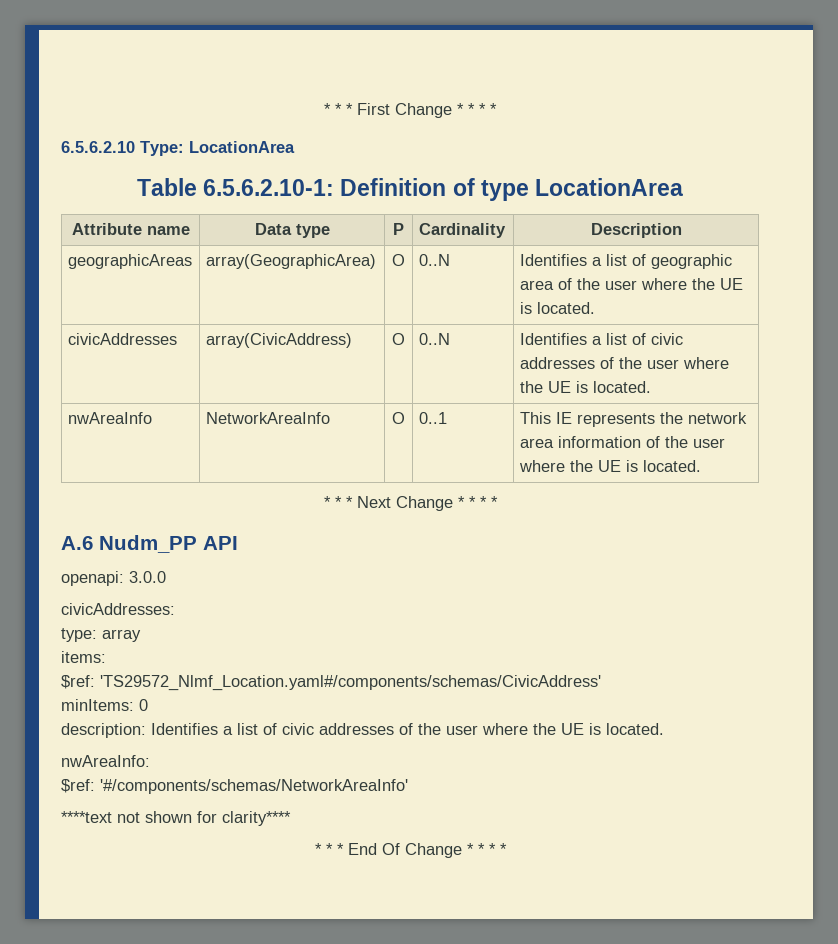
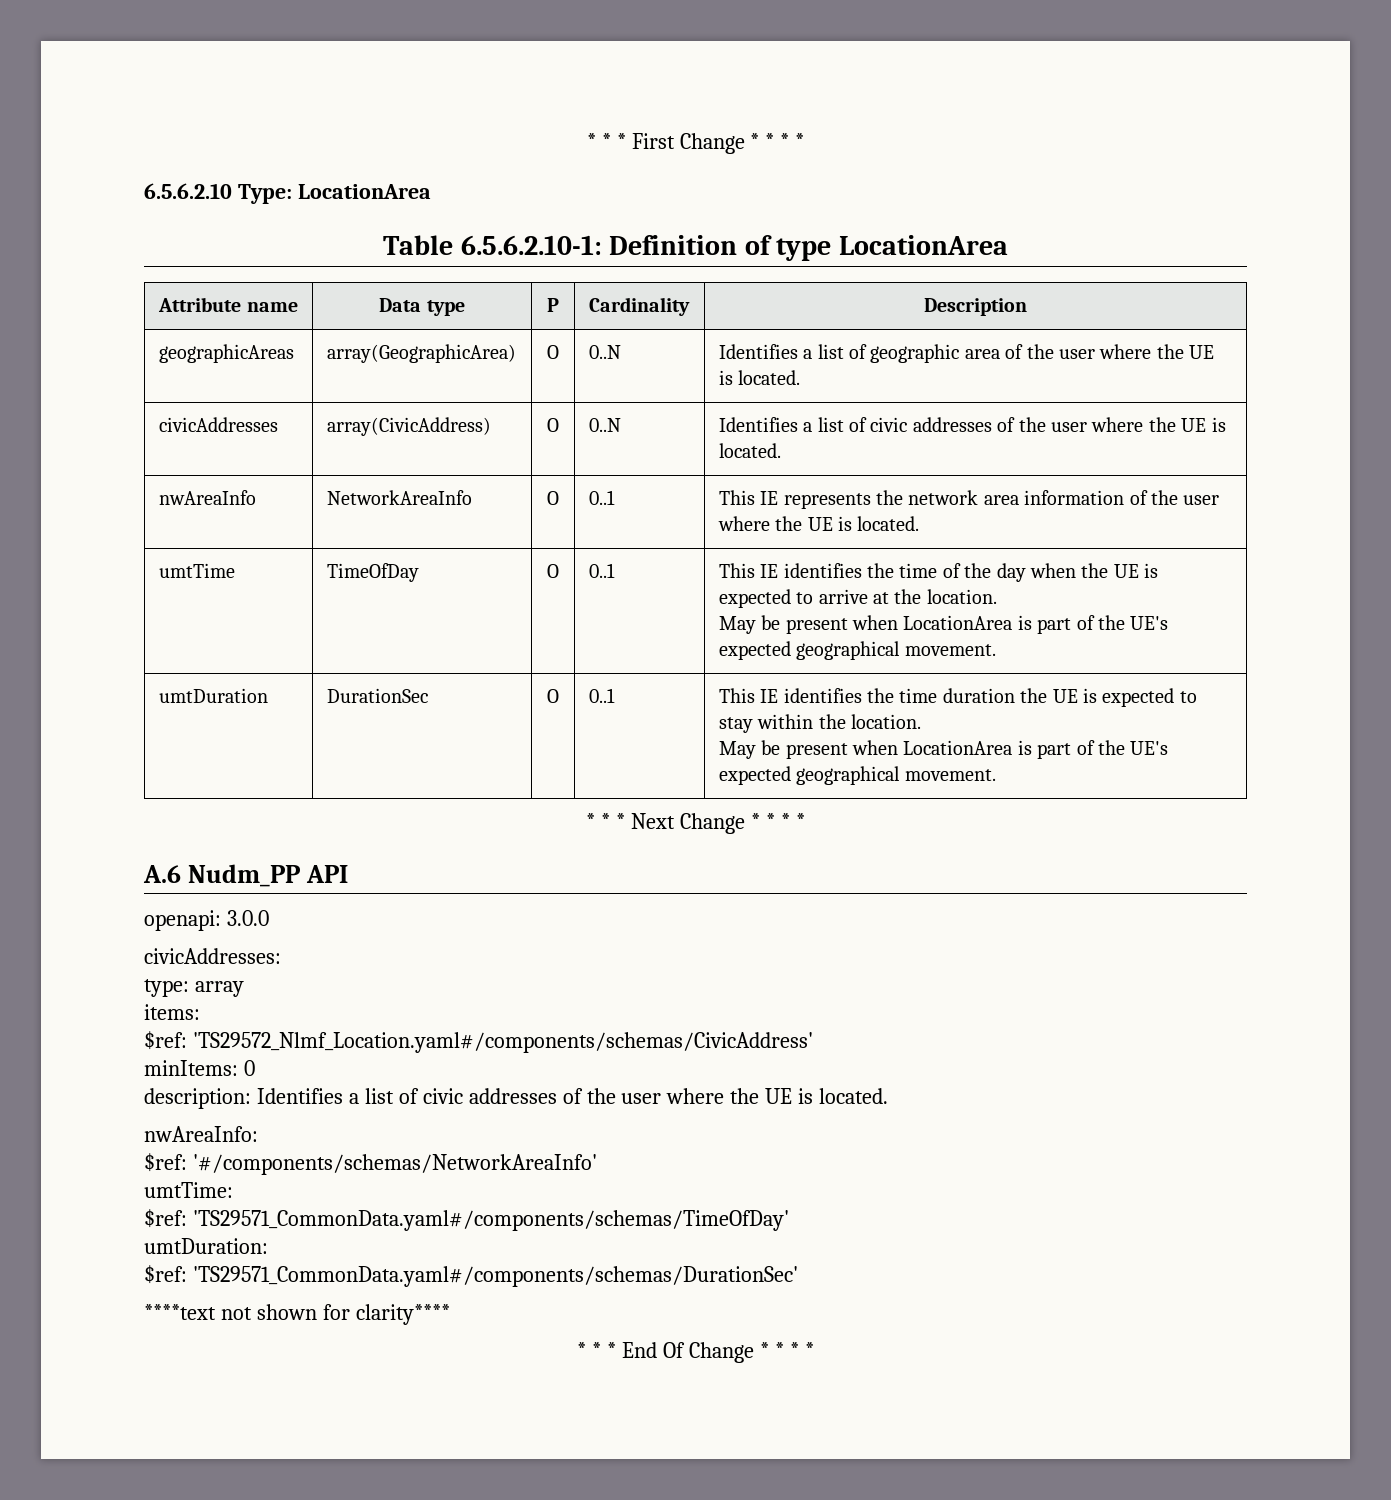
(701, 466) none -> [158,563,235,578] [326,563,419,582] [547,564,559,578] [588,563,615,578] [718,563,1159,582] [718,589,997,608] [718,615,1169,634] [718,641,996,660] [158,688,268,703] [326,688,428,703] [547,689,559,703] [588,688,615,703] [718,688,1197,707] [718,714,921,733] [718,740,1169,759] [718,766,996,785] // umtTime | TimeOfDay | O | 0..1 | This IE identifies the time of the day when the UE is expected to arrive at the location. // May be present when LocationArea is part of the UE's expected geographical movement. // umtDuration | DurationSec | O | 0..1 | This IE identifies the time duration the UE is expected to stay within the location. // May be present when LocationArea is part of the UE's expected geographical movement.
(408, 786) none -> [144,1182,233,1198] [144,1209,789,1231] [144,1238,268,1254] [144,1265,798,1287] // umtTime: // $ref: 'TS29571_CommonData.yaml#/components/schemas/TimeOfDay' // umtDuration: // $ref: 'TS29571_CommonData.yaml#/components/schemas/DurationSec'

